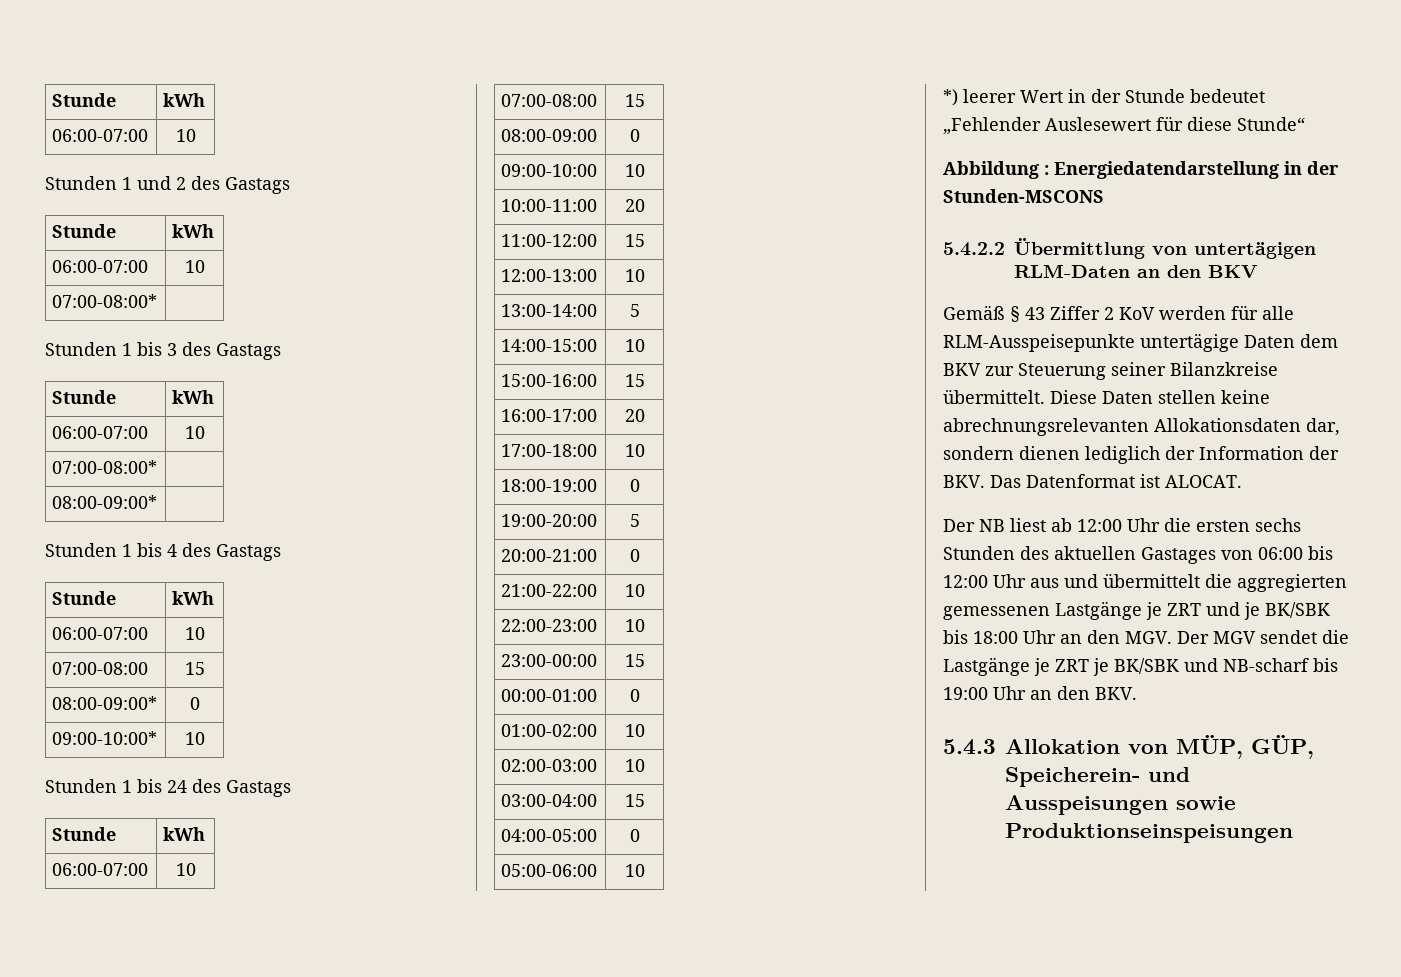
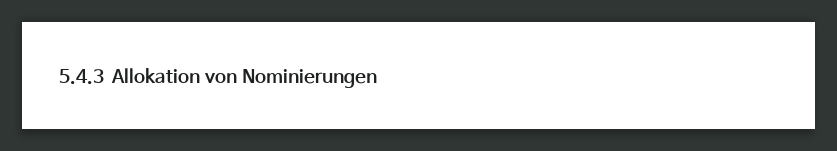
[52,93,117,107] [163,93,206,107] [52,129,149,142] [175,129,196,142] [45,176,290,194] [52,224,117,238] [172,224,215,238] [52,260,149,273] [184,260,205,273] [52,294,158,308] [45,342,281,360] [52,390,117,404] [172,390,215,404] [52,426,149,439] [184,426,205,439] [52,460,158,474] [52,495,158,509] [45,543,281,561] [52,591,117,605] [172,591,215,605] [52,627,149,640] [184,627,205,640] [52,662,149,675] [184,662,205,675] [52,696,158,710] [189,697,200,710] [52,731,158,745] [184,732,205,745] [45,779,291,797] [52,827,117,841] [163,827,206,841] [52,863,149,876] [175,863,196,876] [501,94,598,107] [624,94,645,107] [501,129,598,142] [629,129,640,142] [501,164,598,177] [624,164,645,177] [501,199,598,212] [624,199,645,212] [501,234,598,247] [624,234,645,247] [501,269,598,282] [624,269,645,282] [501,304,598,317] [629,304,640,317] [501,339,598,352] [624,339,645,352] [501,374,598,387] [624,374,645,387] [501,409,598,422] [624,409,645,422] [501,444,598,457] [624,444,645,457] [501,479,598,492] [629,479,640,492] [501,514,598,527] [629,514,640,527] [501,549,598,562] [629,549,640,562] [501,584,598,597] [624,584,645,597] [501,619,598,632] [624,619,645,632] [501,654,598,667] [624,654,645,667] [501,689,598,702] [629,689,640,702] [501,724,598,737] [624,724,645,737] [501,759,598,772] [624,759,645,772] [501,794,598,807] [624,794,645,807] [501,829,598,842] [629,829,640,842] [501,864,598,877] [624,864,645,877] [943,89,1265,106] [943,116,1305,135] [943,161,1339,179] [943,189,1104,203] [943,238,1316,259] [1014,264,1258,278] [943,305,1294,322] [943,333,1338,352] [943,362,1278,380] [943,389,1270,404] [943,418,1340,436] [943,446,1339,464] [943,474,1242,488] [943,518,1301,532] [943,546,1333,564] [943,573,1347,592] [943,601,1330,620] [943,630,1349,644] [943,657,1338,676] [943,686,1137,700] [943,735,1314,759] [1005,767,1190,787] [1005,795,1236,815] [1005,823,1293,843] Stunde | kWh // 06:00-07:00 | 10 // Stunden 1 und 2 des Gastags // Stunde | kWh // 06:00-07:00 | 10 // 07:00-08:00* | // Stunden 1 bis 3 des Gastags // Stunde | kWh // 06:00-07:00 | 10 // 07:00-08:00* | // 08:00-09:00* | // Stunden 1 bis 4 des Gastags // Stunde | kWh // 06:00-07:00 | 10 // 07:00-08:00 | 15 // 08:00-09:00* | 0 // 09:00-10:00* | 10 // Stunden 1 bis 24 des Gastags // Stunde | kWh // 06:00-07:00 | 10 // 07:00-08:00 | 15 // 08:00-09:00 | 0 // 09:00-10:00 | 10 // 10:00-11:00 | 20 // 11:00-12:00 | 15 // 12:00-13:00 | 10 // 13:00-14:00 | 5 // 14:00-15:00 | 10 // 15:00-16:00 | 15 // 16:00-17:00 | 20 // 17:00-18:00 | 10 // 18:00-19:00 | 0 // 19:00-20:00 | 5 // 20:00-21:00 | 0 // 21:00-22:00 | 10 // 22:00-23:00 | 10 // 23:00-00:00 | 15 // 00:00-01:00 | 0 // 01:00-02:00 | 10 // 02:00-03:00 | 10 // 03:00-04:00 | 15 // 04:00-05:00 | 0 // 05:00-06:00 | 10 // *) leerer Wert in der Stunde bedeutet „Fehlender Auslesewert für diese Stunde“ // Abbildung : Energiedatendarstellung in der Stunden-MSCONS // 5.4.2.2 Übermittlung von untertägigen RLM-Daten an den BKV // Gemäß § 43 Ziffer 2 KoV werden für alle RLM-Ausspeisepunkte untertägige Daten dem BKV zur Steuerung seiner Bilanzkreise übermittelt. Diese Daten stellen keine abrechnungsrelevanten Allokationsdaten dar, sondern dienen lediglich der Information der BKV. Das Datenformat ist ALOCAT. // Der NB liest ab 12:00 Uhr die ersten sechs Stunden des aktuellen Gastages von 06:00 bis 12:00 Uhr aus und übermittelt die aggregierten gemessenen Lastgänge je ZRT und je BK/SBK bis 18:00 Uhr an den MGV. Der MGV sendet die Lastgänge je ZRT je BK/SBK und NB-scharf bis 19:00 Uhr an den BKV. // 5.4.3 Allokation von MÜP, GÜP, Speicherein- und Ausspeisungen sowie Produktionseinspeisungen -> [59,68,377,88] 5.4.3 Allokation von Nominierungen

